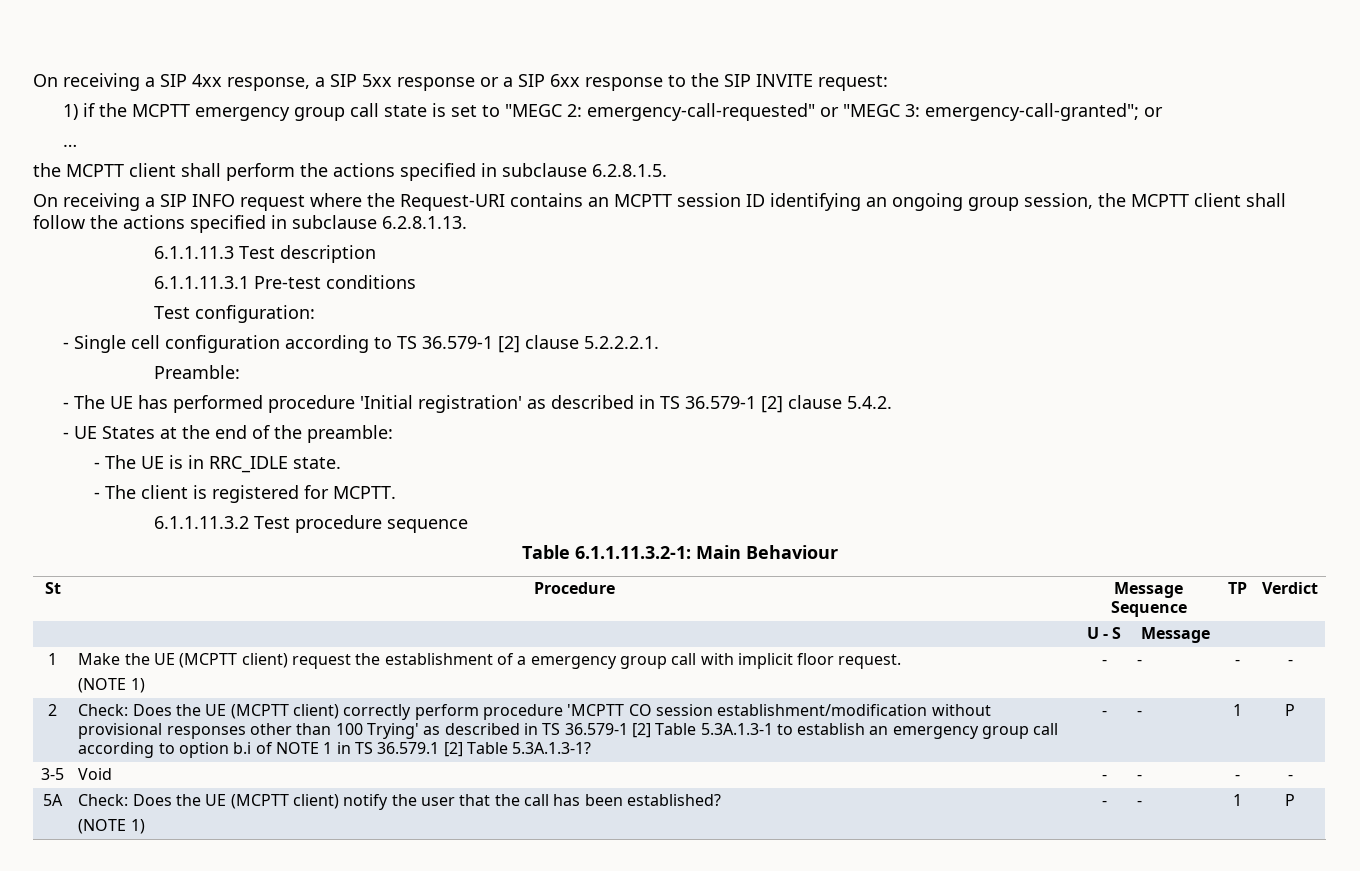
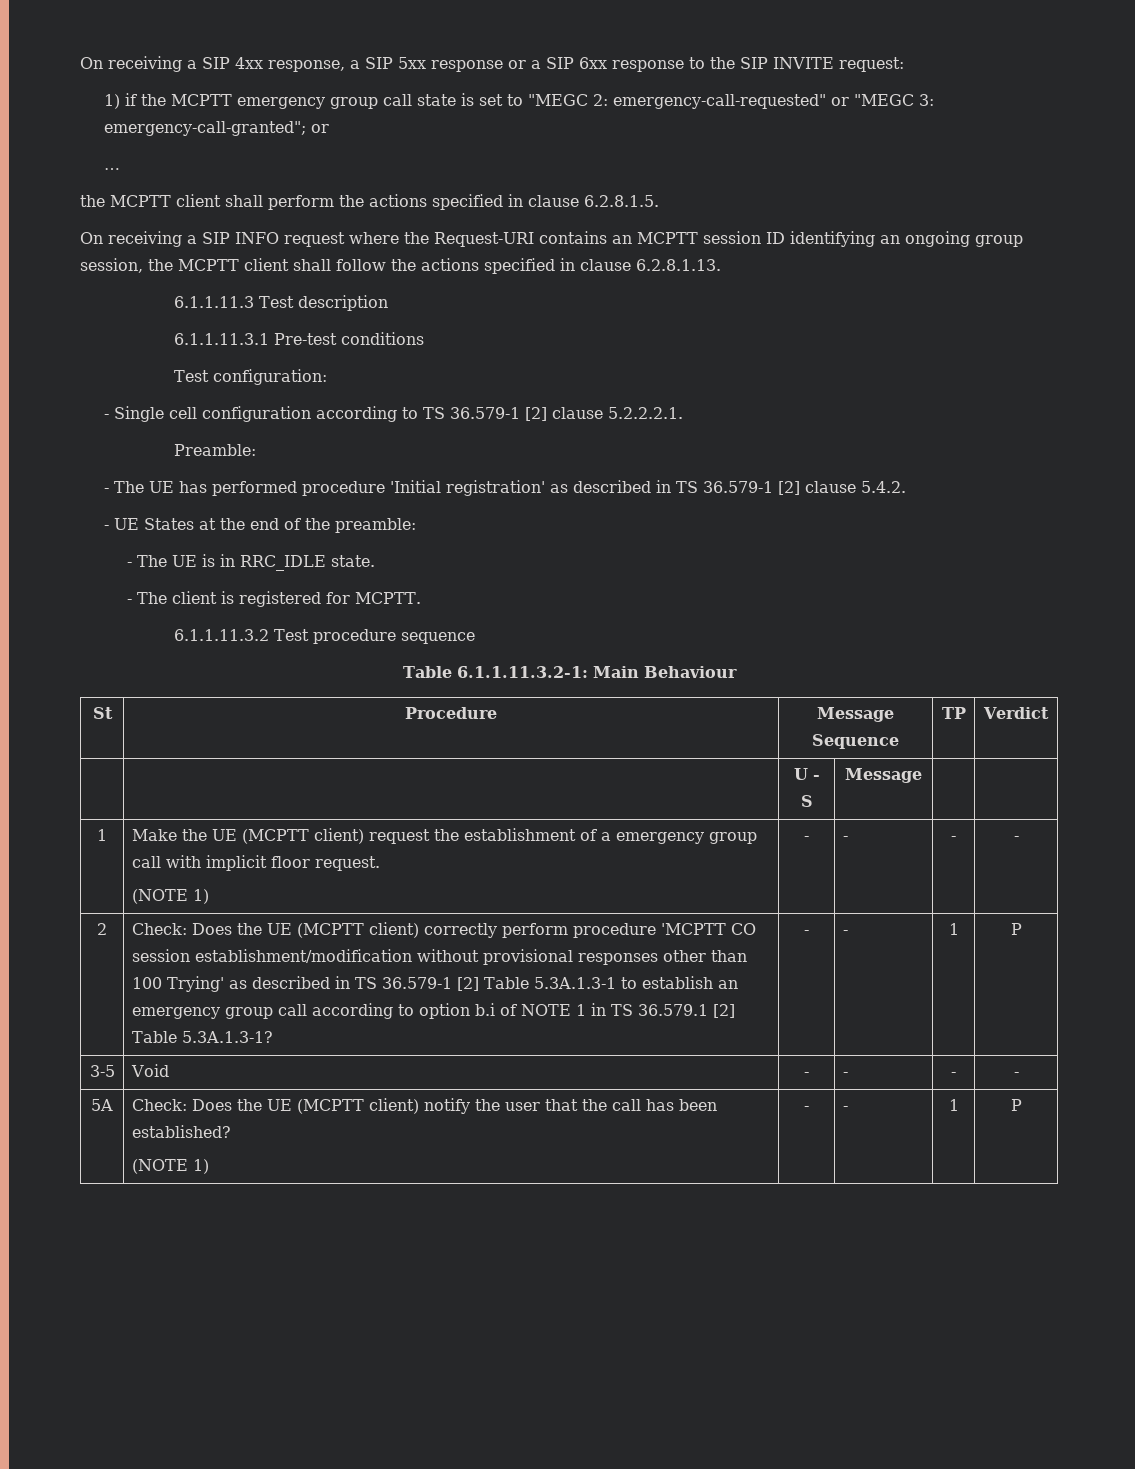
[502,163,587,177] subclause -> [528,195,579,207] clause
[292,215,377,229] subclause -> [580,259,631,271] clause

